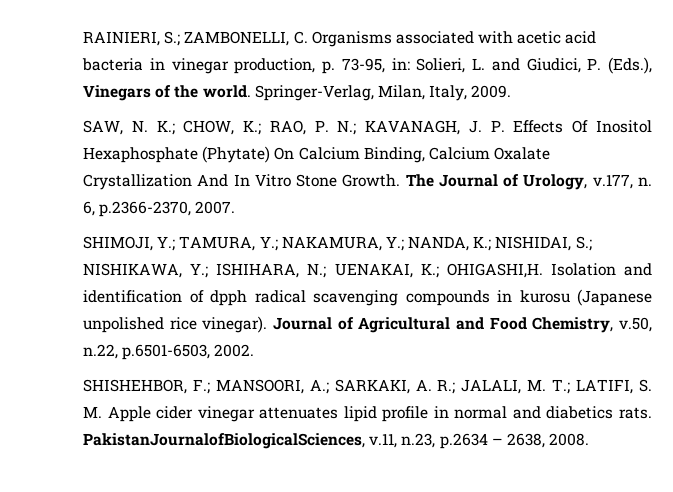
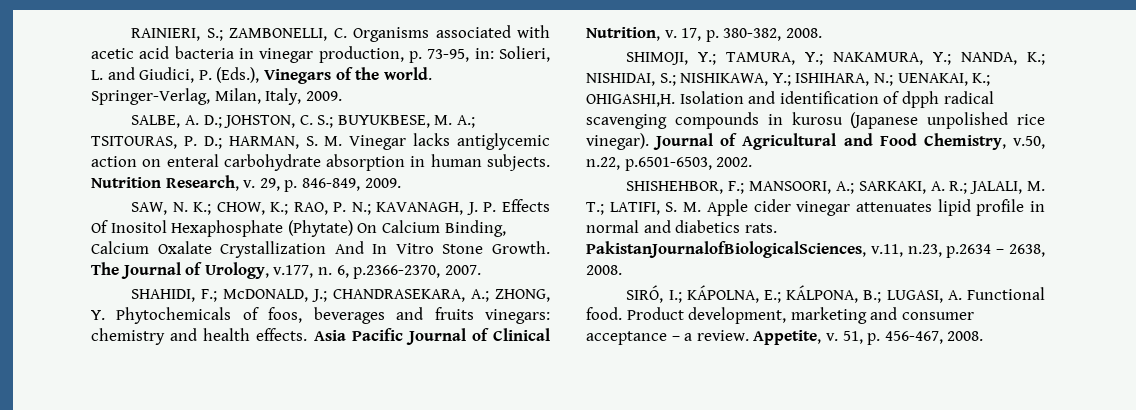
(512, 91) none -> [131,115,476,128] [91,133,550,150] [91,154,550,171] [91,175,401,192] // SALBE, A. D.; JOHSTON, C. S.; BUYUKBESE, M. A.; TSITOURAS, P. D.; HARMAN, S. M. Vinegar lacks antiglycemic action on enteral carbohydrate absorption in human subjects. Nutrition Research, v. 29, p. 846-849, 2009.
(236, 207) none -> [131,289,550,302] [91,307,550,324] [91,328,550,345] [586,27,822,42] // SHAHIDI, F.; McDONALD, J.; CHANDRASEKARA, A.; ZHONG, Y. Phytochemicals of foos, beverages and fruits vinegars: chemistry and health effects. Asia Pacific Journal of Clinical Nutrition, v. 17, p. 380-382, 2008.
(590, 439) none -> [626,285,1045,303] [586,307,974,324] [586,330,984,345] // SIRÓ, I.; KÁPOLNA, E.; KÁLPONA, B.; LUGASI, A. Functional food. Product development, marketing and consumer acceptance – a review. Appetite, v. 51, p. 456-467, 2008.

